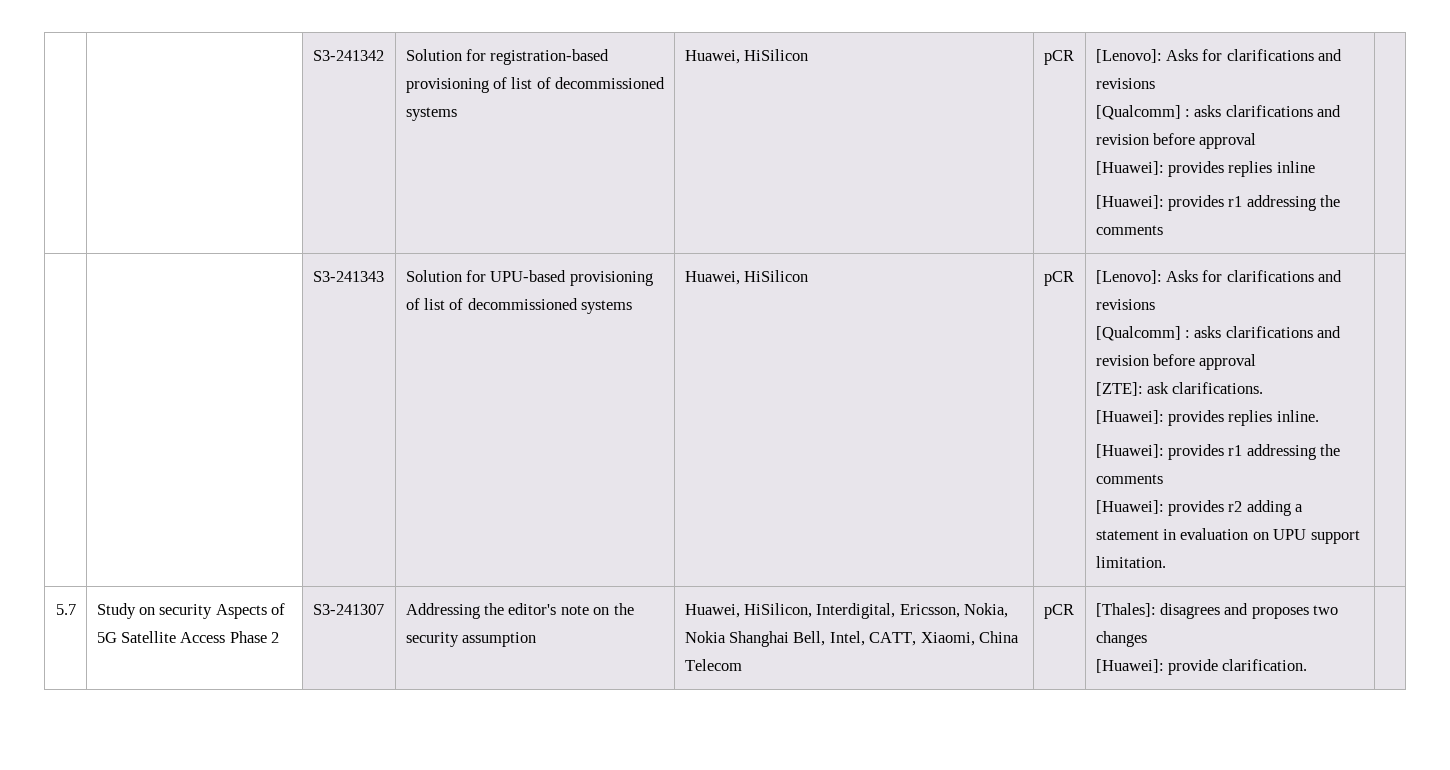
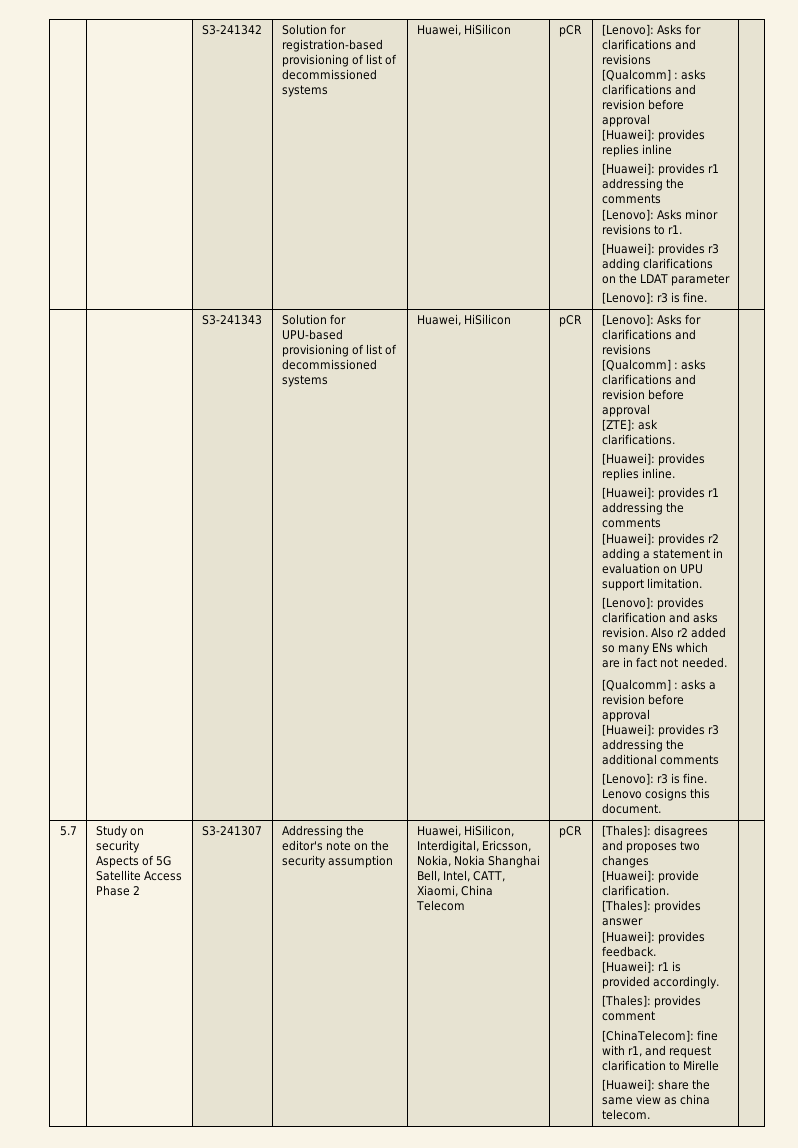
(1163, 230) none -> [601,209,719,221] [601,224,683,235] [601,243,720,256] [601,258,713,271] [601,273,731,286] [601,292,708,304] // [Lenovo]: Asks minor revisions to r1. // [Huawei]: provides r3 adding clarifications on the LDAT parameter // [Lenovo]: r3 is fine.
(1166, 562) none -> [601,597,704,610] [601,612,719,623] [601,627,727,638] [601,642,709,655] [601,657,727,668] [601,679,717,691] [601,694,684,705] [601,709,650,722] [601,724,720,737] [601,739,684,752] [601,754,719,765] [601,773,708,785] [601,788,711,801] [601,803,661,814] // [Lenovo]: provides clarification and asks revision. Also r2 added so many ENs which are in fact not needed. // [Qualcomm] : asks a revision before approval // [Huawei]: provides r3 addressing the additional comments // [Lenovo]: r3 is fine. Lenovo cosigns this document.
(1308, 665) none -> [601,900,701,913] [601,918,643,926] [601,931,705,944] [601,946,656,957] [601,961,682,973] [601,976,719,989] [601,995,701,1008] [601,1011,655,1021] [601,1030,718,1042] [601,1045,712,1058] [601,1060,720,1071] [601,1079,711,1091] [601,1094,711,1105] [601,1109,650,1120] // [Thales]: provides answer // [Huawei]: provides feedback. // [Huawei]: r1 is provided accordingly. // [Thales]: provides comment // [ChinaTelecom]: fine with r1, and request clarification to Mirelle // [Huawei]: share the same view as china telecom.

